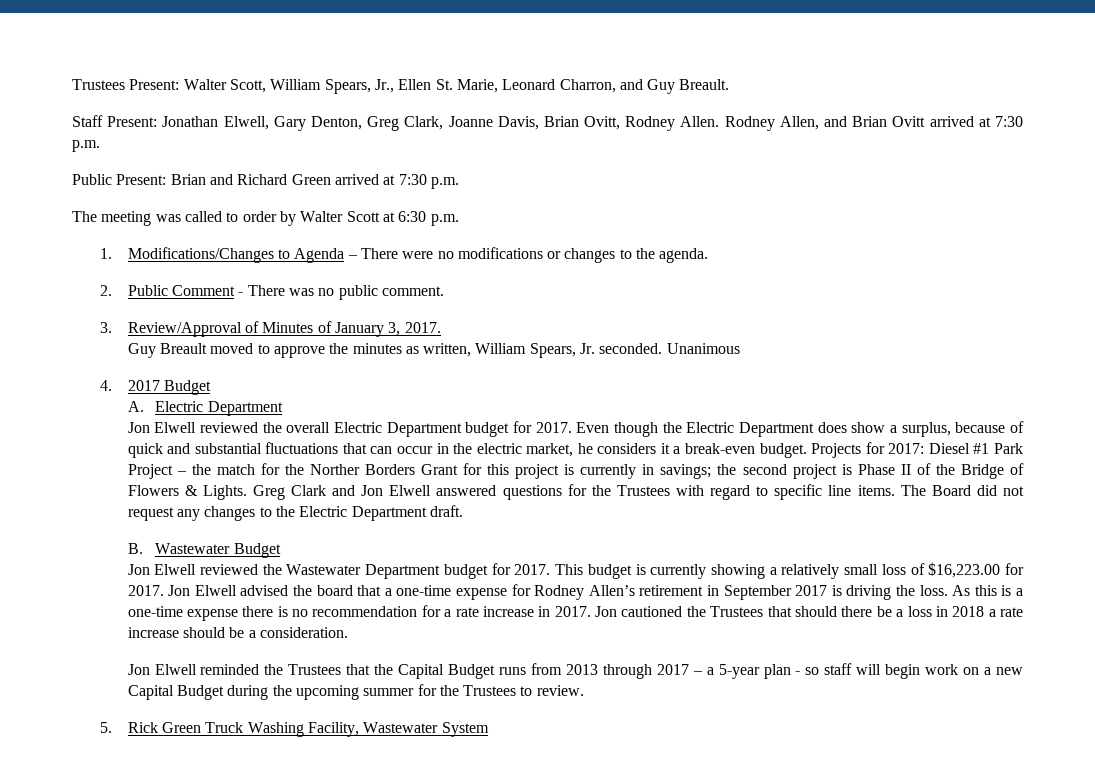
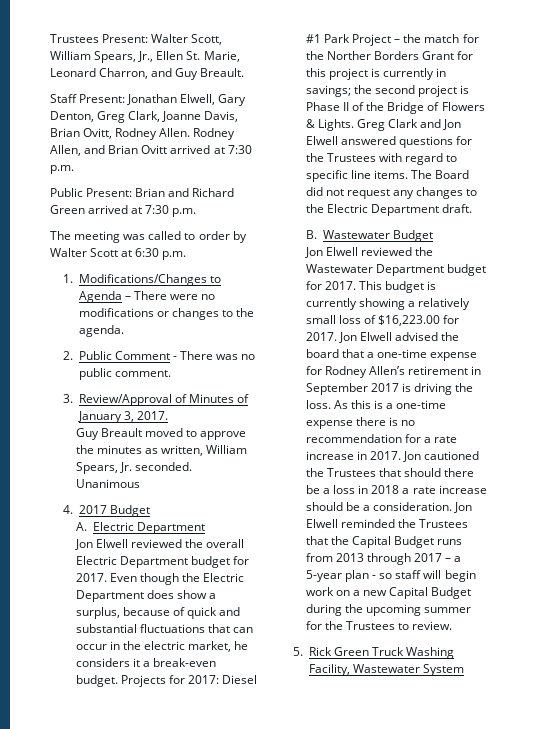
(348, 632) // -> (453, 506) none

